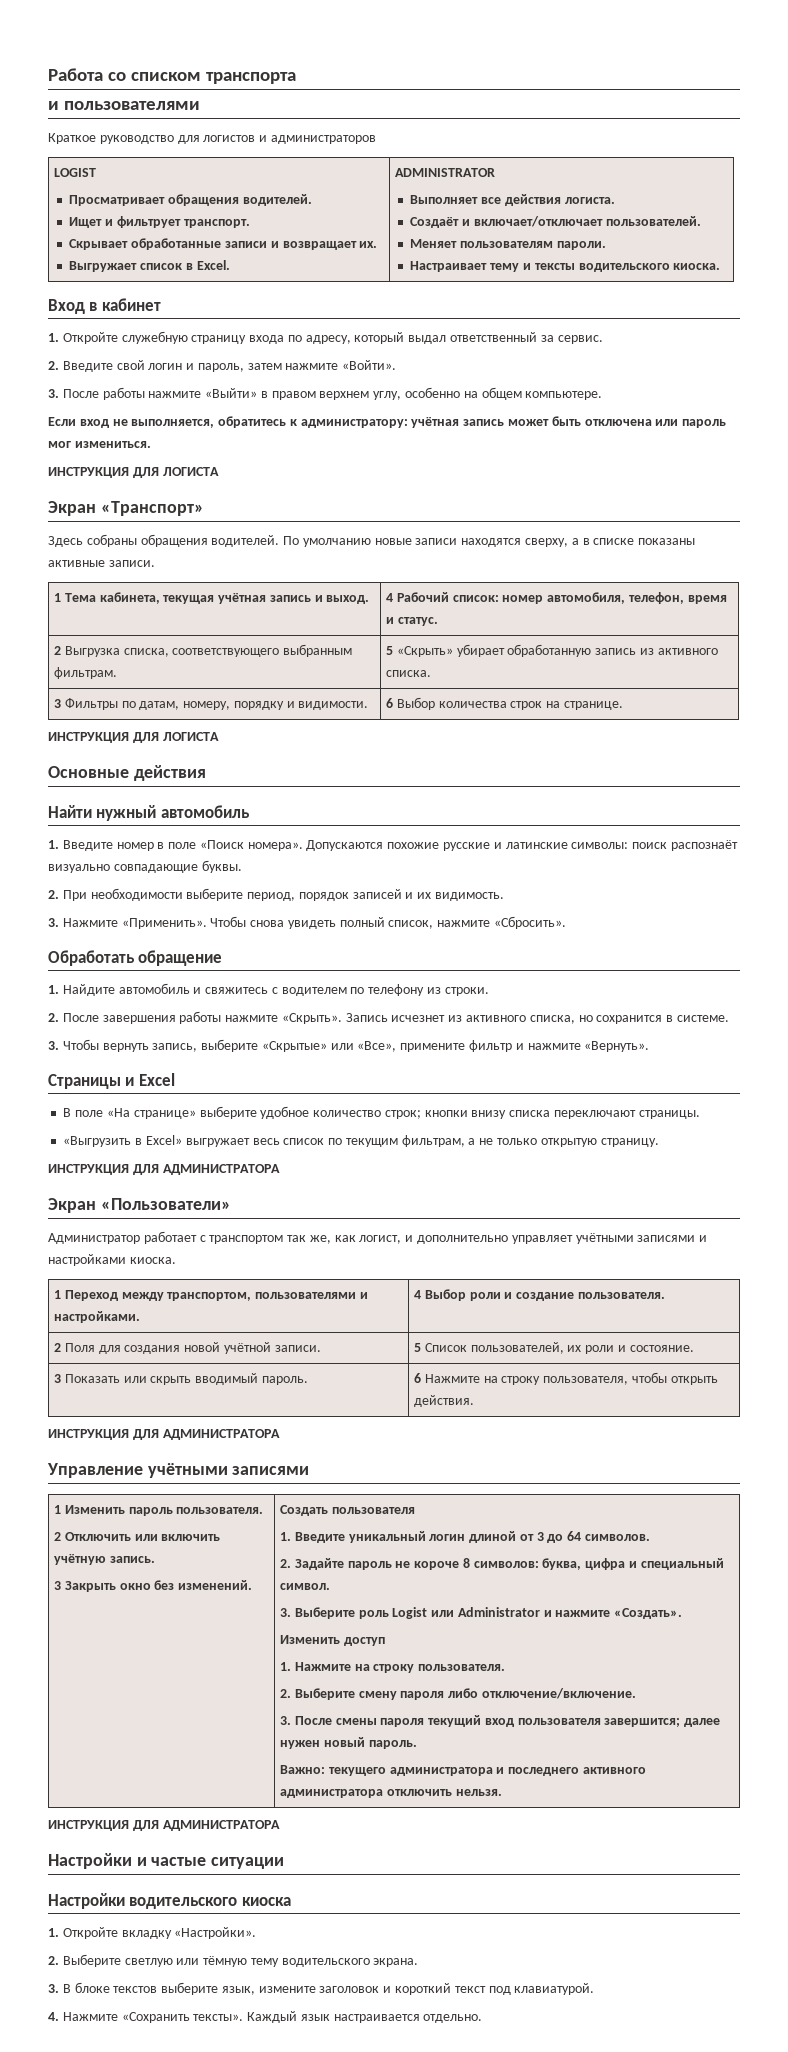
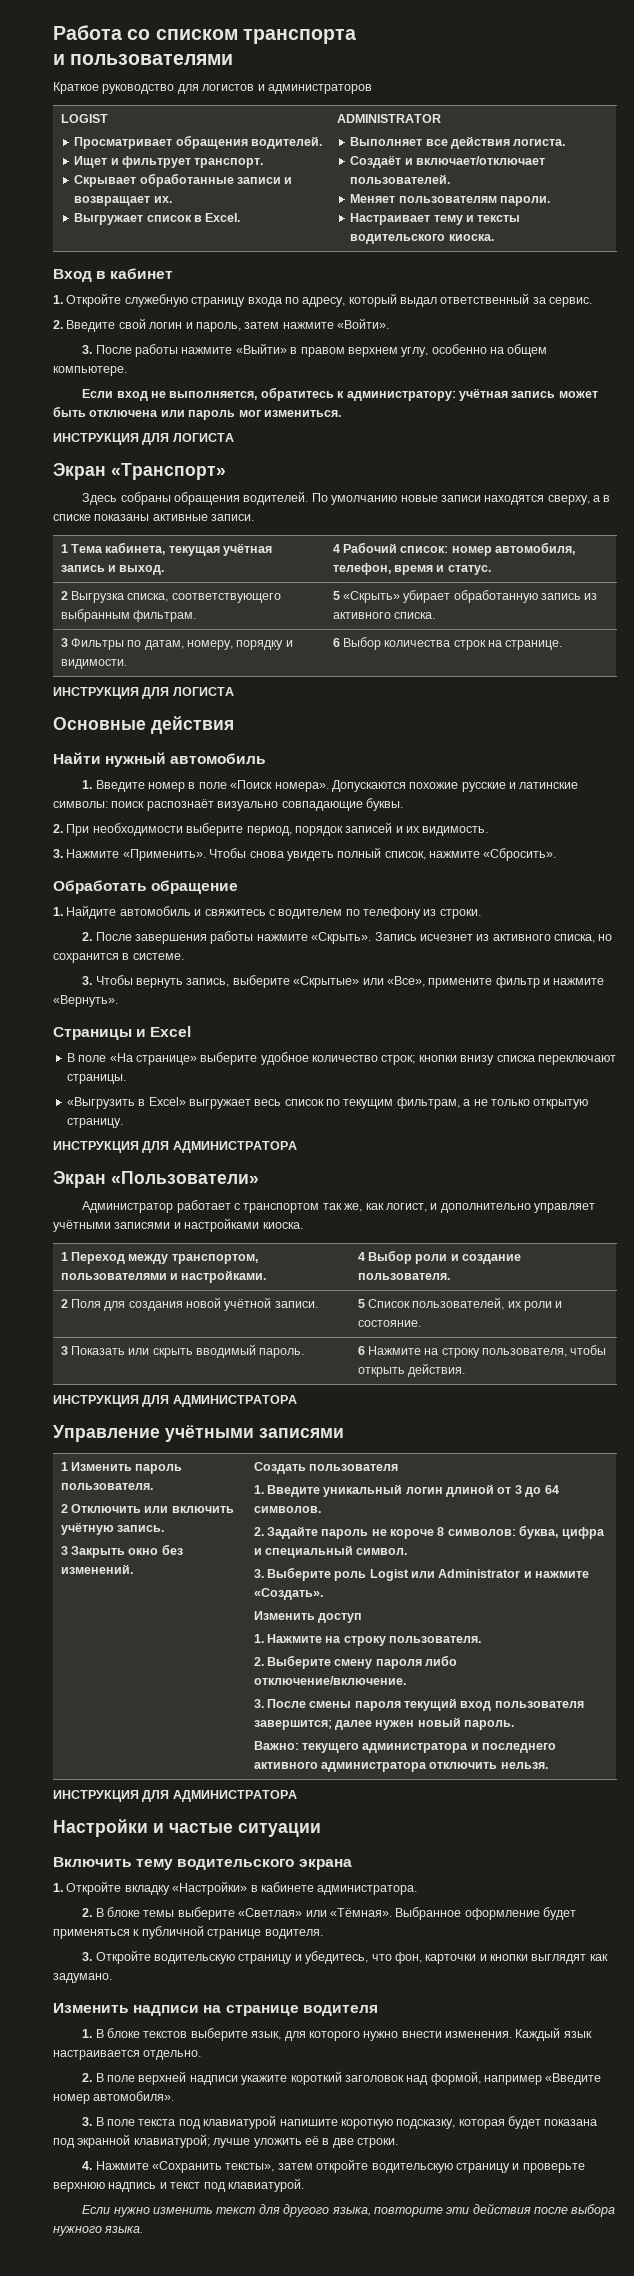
[48,1893,291,1909] Настройки водительского киоска -> [53,1857,352,1870] Включить тему водительского экрана
[174,1927,257,1939] [48,1954,419,1967] [48,1984,59,1993] «Настройки». // 2. Выберите светлую или тёмную тему водительского экрана. // 3. -> [172,1881,418,1895] [82,1907,577,1920] [53,1925,323,1939] [82,1950,608,1964] [53,1973,112,1983] [53,2003,378,2016] [82,2029,93,2038] «Настройки» в кабинете администратора. // 2. В блоке темы выберите «Светлая» или «Тёмная». Выбранное оформление будет применяться к публичной странице водителя. // 3. Откройте водительскую страницу и убедитесь, что фон, карточки и кнопки выглядят как задумано. // Изменить надписи на странице водителя // 1.
[258,1983,595,1995] [48,2011,483,2023] измените заголовок и короткий текст под клавиатурой. // 4. Нажмите «Сохранить тексты». Каждый язык настраивается отдельно. -> [284,2027,592,2041] [53,2050,202,2060] [82,2071,602,2085] [53,2091,175,2104] [82,2115,598,2129] [53,2134,398,2148] [82,2159,585,2173] [53,2178,304,2192] [82,2203,616,2217] [53,2226,144,2236] для которого нужно внести изменения. Каждый язык настраивается отдельно. // 2. В поле верхней надписи укажите короткий заголовок над формой, например «Введите номер автомобиля». // 3. В поле текста под клавиатурой напишите короткую подсказку, которая будет показана под экранной клавиатурой; лучше уложить её в две строки. // 4. Нажмите «Сохранить тексты», затем откройте водительскую страницу и проверьте верхнюю надпись и текст под клавиатурой. // Если нужно изменить текст для другого языка, повторите эти действия после выбора нужного языка.

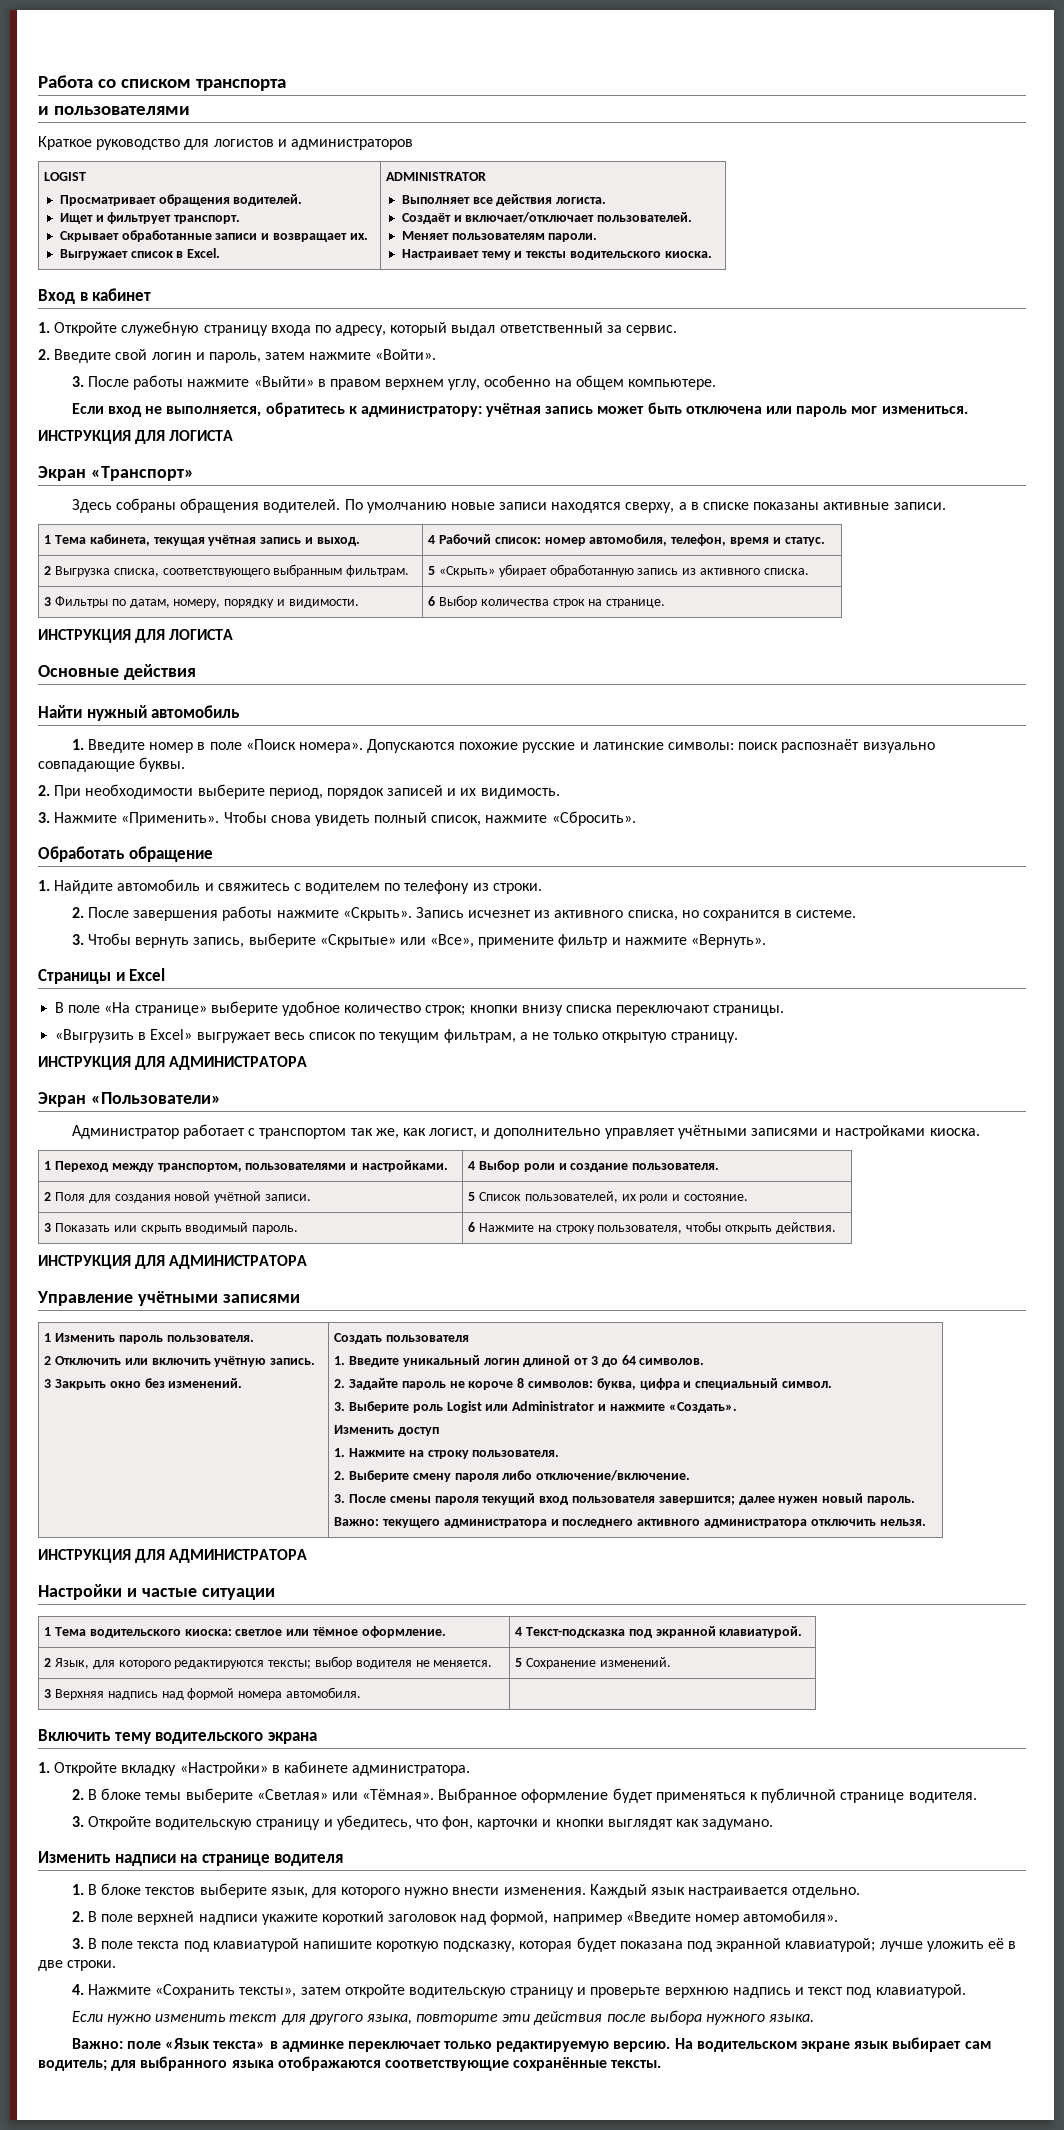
(321, 1830) none -> [44,1626,446,1638] [515,1626,803,1638] [44,1656,493,1669] [515,1657,671,1669] [44,1687,362,1700] // 1 Тема водительского киоска: светлое или тёмное оформление. | 4 Текст-подсказка под экранной клавиатурой. // 2 Язык, для которого редактируются тексты; выбор водителя не меняется. | 5 Сохранение изменений. // 3 Верхняя надпись над формой номера автомобиля. |
(144, 2229) none -> [71,2037,991,2052] [38,2056,662,2071] // Важно: поле «Язык текста» в админке переключает только редактируемую версию. На водительском экране язык выбирает сам водитель; для выбранного языка отображаются соответствующие сохранённые тексты.

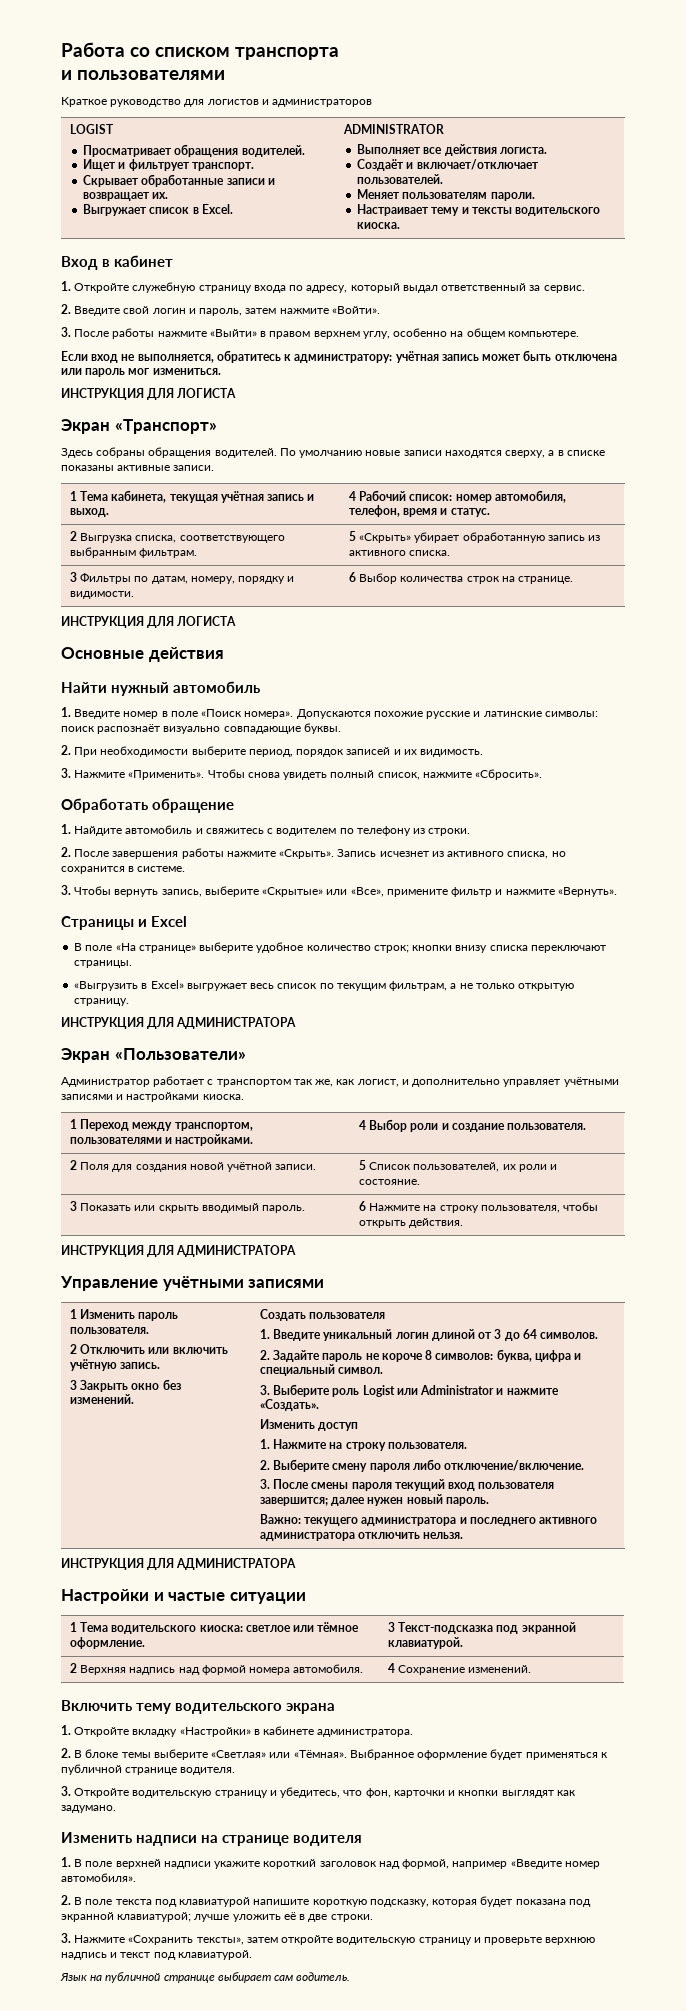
[515,1627,523,1636] 4 -> [388,1622,396,1632] 3
[55,1656,493,1669] [515,1657,671,1669] [44,1689,52,1698] Язык, для которого редактируются тексты; выбор водителя не меняется. | 5 Сохранение изменений. // 3 -> (78, 1668) none
(362, 1692) none -> [388,1663,532,1675] 4 Сохранение изменений.
[101,1883,861,1898] [71,1911,97,1922] блоке текстов выберите язык, для которого нужно внести изменения. Каждый язык настраивается отдельно. // 2. В -> (83, 1863) none
[71,1938,84,1949] 3. -> [61,1895,71,1905] 2.
[71,1984,84,1995] 4. -> [61,1933,71,1943] 3.
[71,2010,815,2025] [71,2037,991,2052] [38,2056,662,2071] Если нужно изменить текст для другого языка, повторите эти действия после выбора нужного языка. // Важно: поле «Язык текста» в админке переключает только редактируемую версию. На водительском экране язык выбирает сам водитель; для выбранного языка отображаются соответствующие сохранённые тексты. -> [60,1972,351,1983] Язык на публичной странице выбирает сам водитель.

